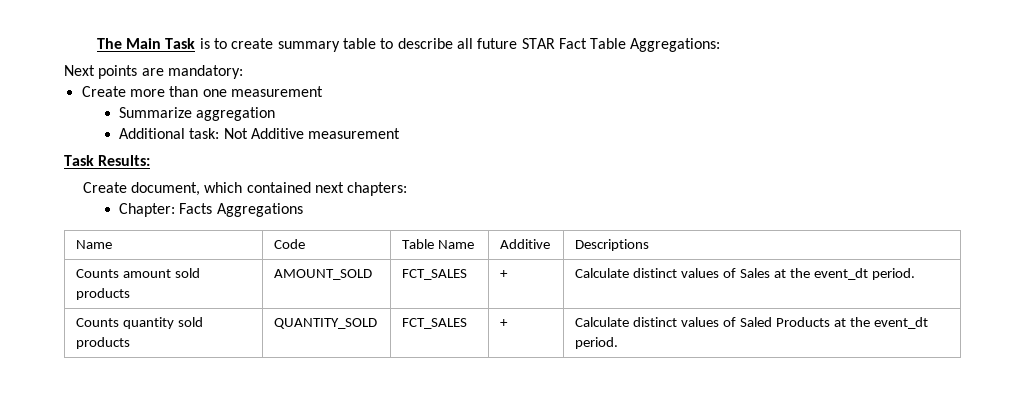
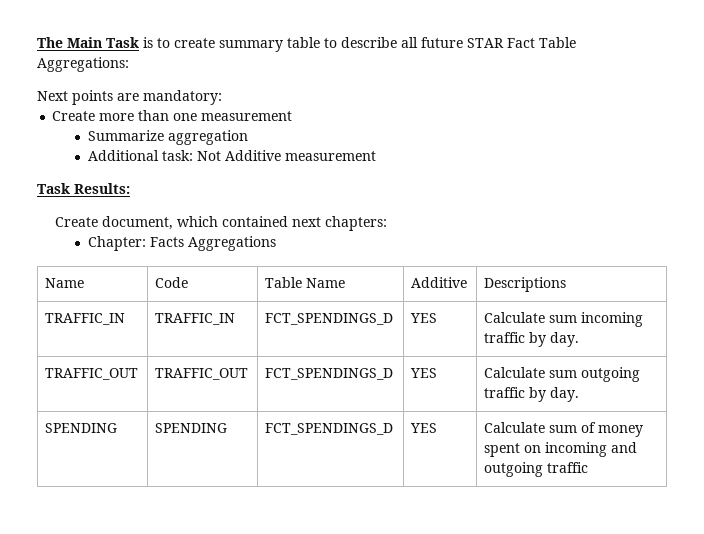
[76,268,201,278] [76,288,131,300] [274,269,373,280] [402,269,468,280] [500,270,509,278] [575,268,915,280] [76,317,204,329] [76,337,131,349] [274,318,378,329] [402,318,468,329] [500,319,509,327] [575,317,928,329] [575,337,619,349] Counts amount sold products | AMOUNT_SOLD | FCT_SALES | + | Calculate distinct values of Sales at the event_dt period. // Counts quantity sold products | QUANTITY_SOLD | FCT_SALES | + | Calculate distinct values of Saled Products at the event_dt period. -> [45,313,126,325] [155,313,236,325] [265,313,394,325] [410,313,438,323] [484,312,644,327] [484,332,580,347] [45,368,139,380] [155,368,249,380] [265,368,394,380] [410,368,438,378] [484,367,641,382] [484,387,580,402] [45,423,118,433] [155,423,228,433] [265,423,394,435] [410,423,438,433] [484,422,644,437] [484,442,638,457] [484,462,589,477] TRAFFIC_IN | TRAFFIC_IN | FCT_SPENDINGS_D | YES | Calculate sum incoming traffic by day. // TRAFFIC_OUT | TRAFFIC_OUT | FCT_SPENDINGS_D | YES | Calculate sum outgoing traffic by day. // SPENDING | SPENDING | FCT_SPENDINGS_D | YES | Calculate sum of money spent on incoming and outgoing traffic

